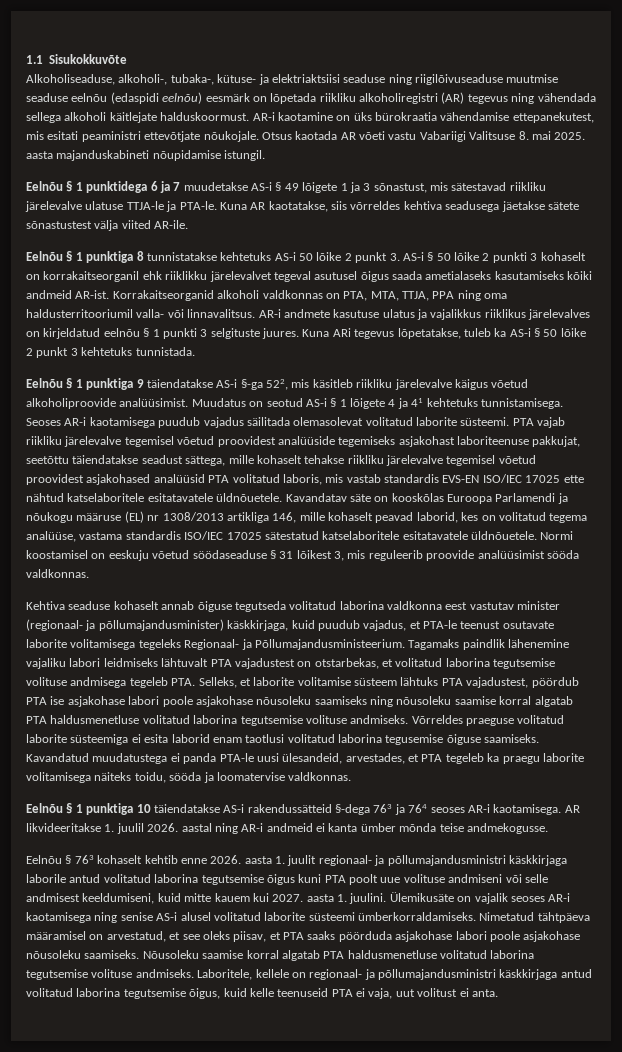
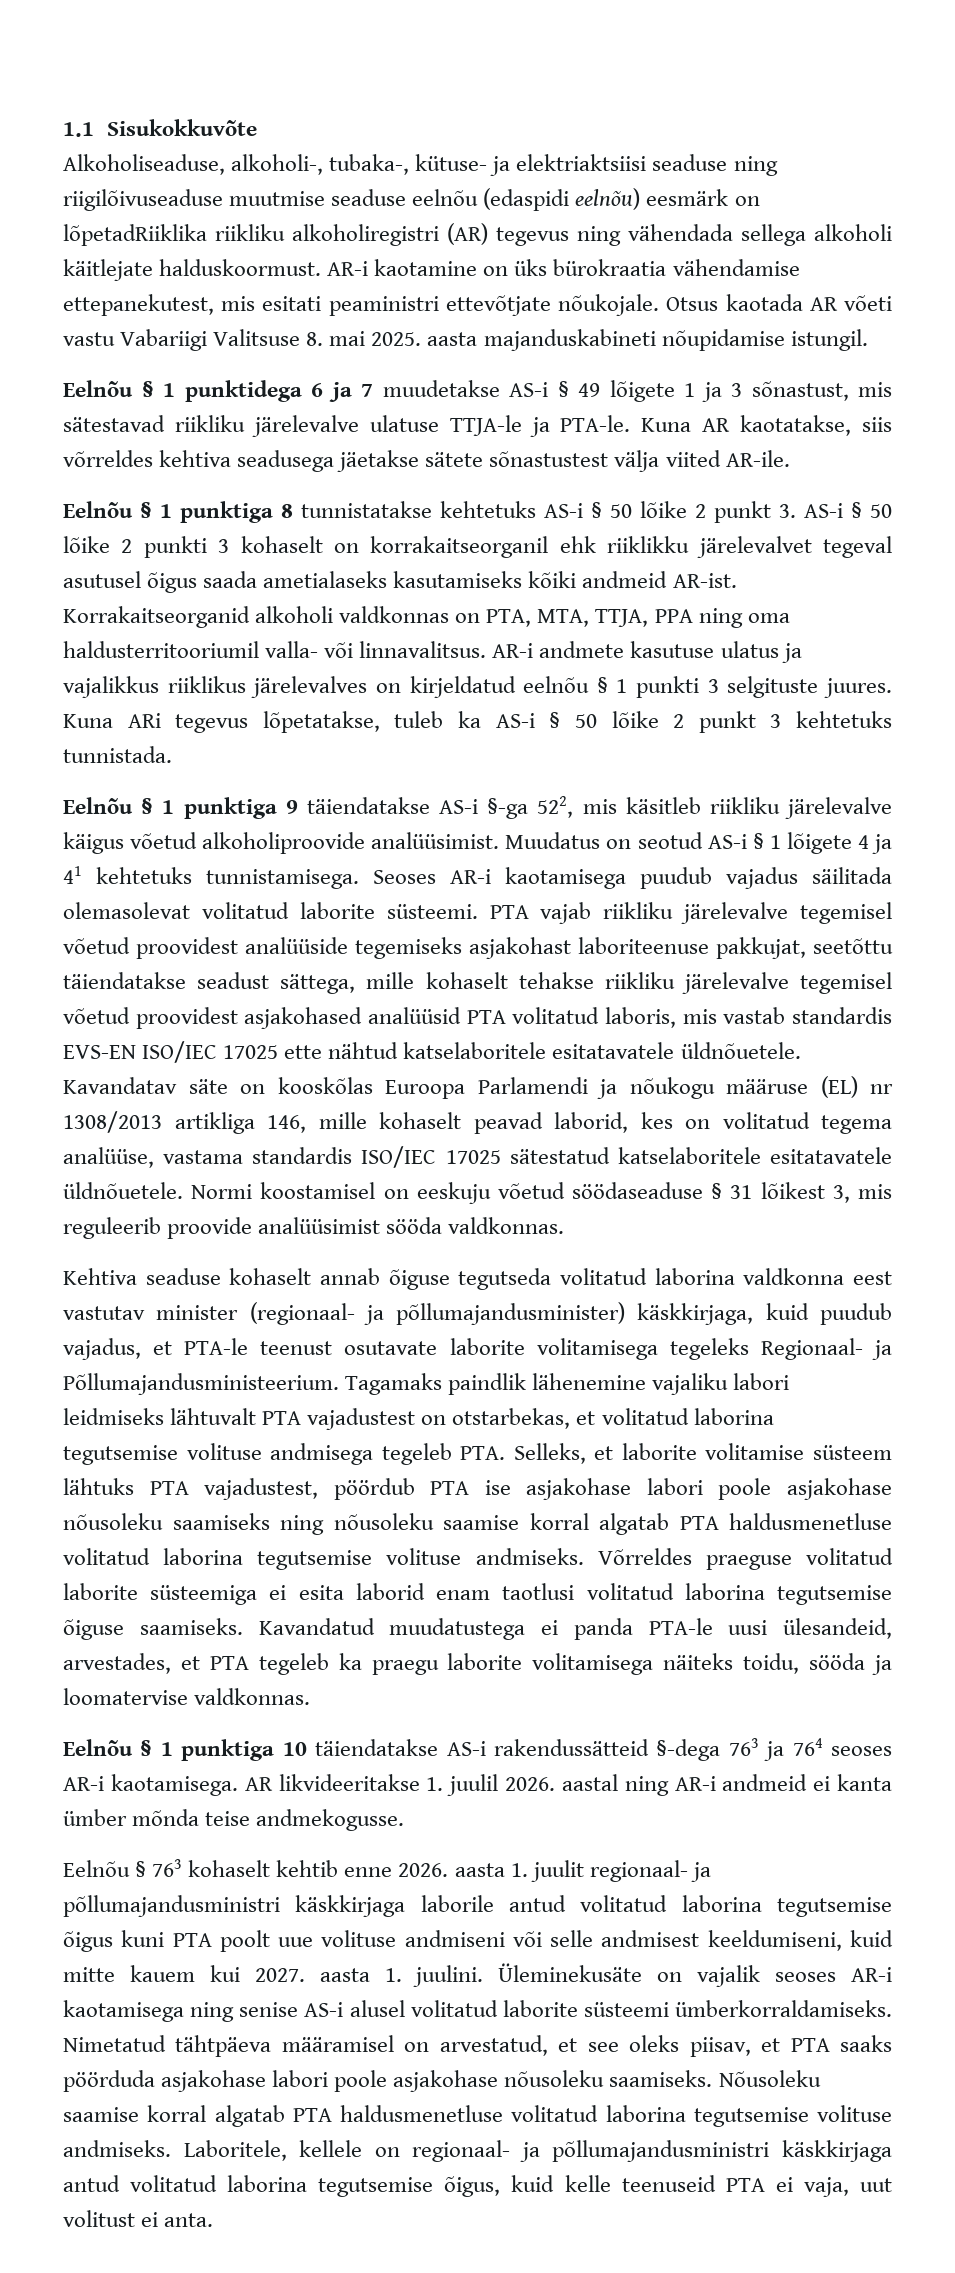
[270,93,317,104] lõpetada -> [63,224,207,246] lõpetadRiiklika
(296, 256) none -> [591,502,602,518] §
[385,734,444,745] tegusemise -> [776,1585,892,1605] tegutsemise
[389,892,454,902] Ülemikusäte -> [498,1963,643,1982] Üleminekusäte

